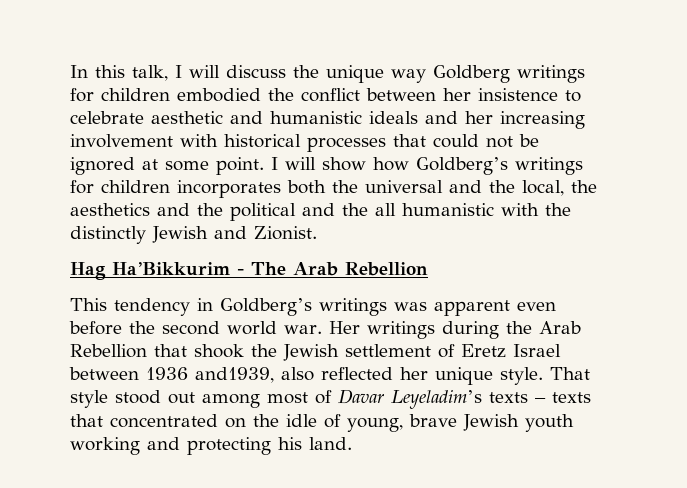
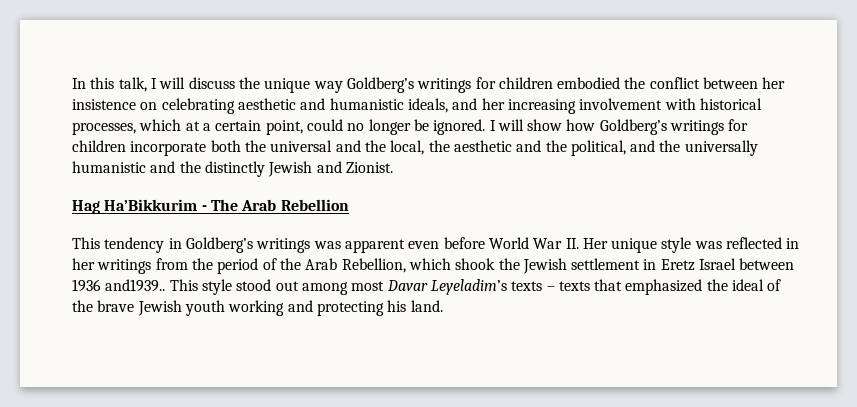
[433,65,510,83] Goldberg -> [346,77,414,93] Goldberg’s
[565,90,581,102] [70,111,144,124] to celebrate -> [140,98,235,114] on celebrating
[369,111,418,124] ideals -> [407,98,448,113] ideals,
[307,134,539,152] [70,157,264,175] processes that could not be ignored at some point. -> [72,119,486,135] processes, which at a certain point, could no longer be ignored.
[177,180,281,198] incorporates -> [130,141,207,156] incorporate
[70,203,539,221] aesthetics and the political and the all humanistic with -> [453,140,758,156] [72,161,176,173] aesthetic and the political, and the universally humanistic and
[129,321,581,339] [70,344,187,358] the second world war. Her writings during the Arab Rebellion that -> [488,237,800,253] [72,258,451,274] World War II. Her unique style was reflected in her writings from the period of the Arab Rebellion, which
[438,344,455,358] of -> [643,259,657,270] in
[195,367,590,385] and1939, also reflected her unique style. That -> [105,279,198,292] and1939.. This
[315,390,332,404] of -> (385, 286) none
[110,414,403,432] concentrated on the idle of young, -> [625,279,782,295] [72,300,93,312] emphasized the ideal of the

